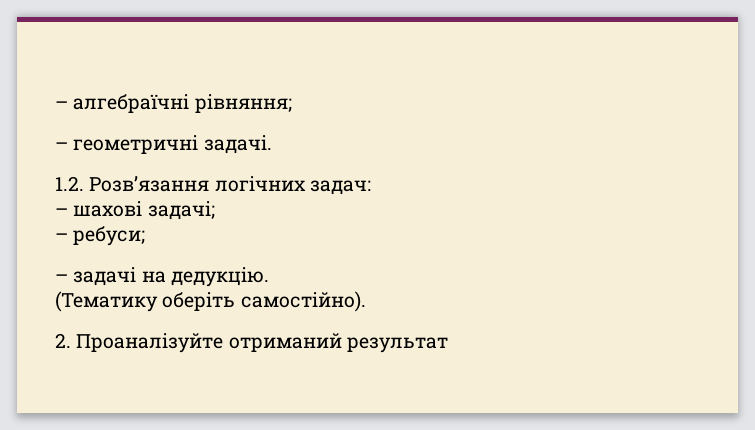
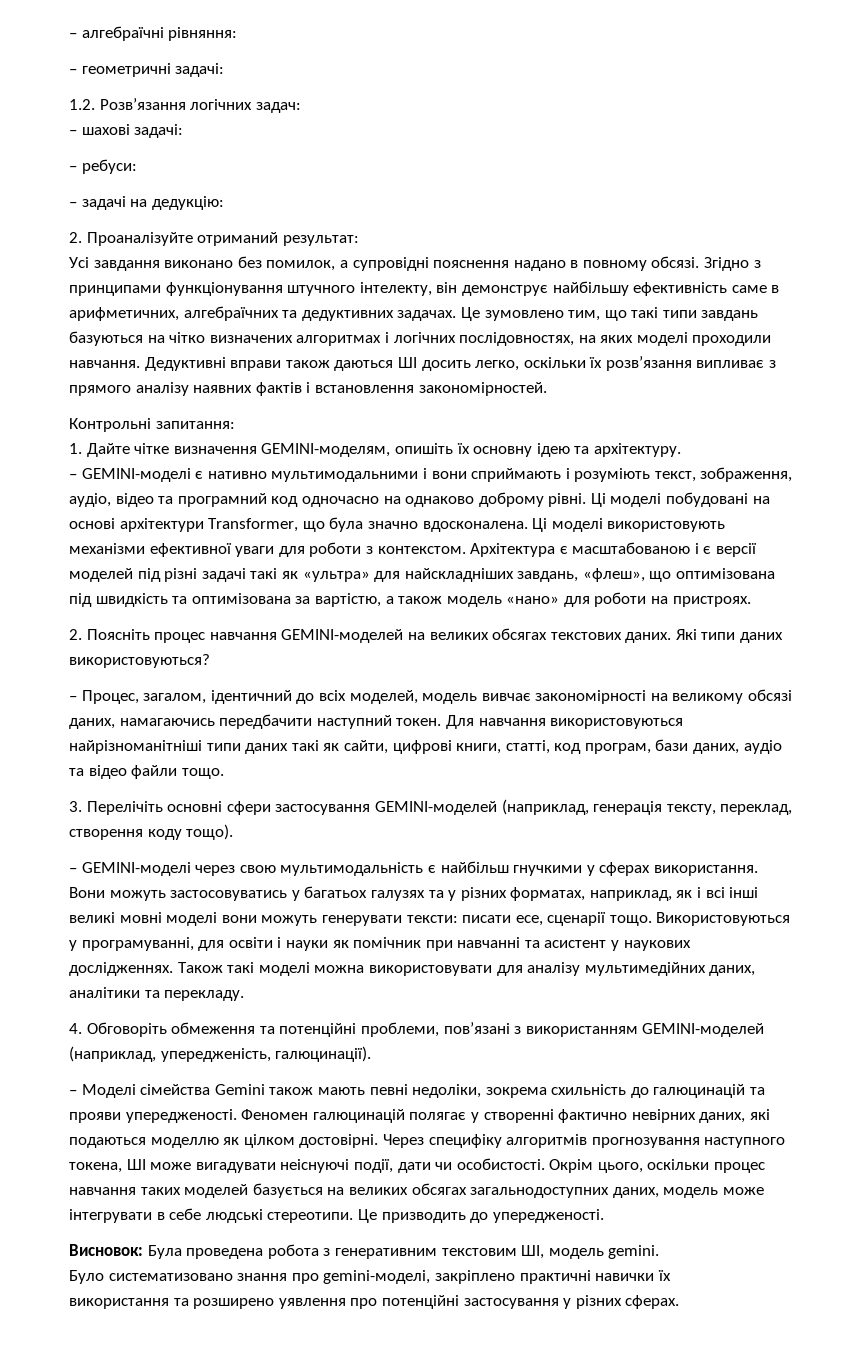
[194,94,292,113] рівняння; -> [168,27,238,41] рівняння:
[203,135,272,154] задачі. -> [175,63,225,77] задачі:
[147,201,215,220] [55,226,146,246] задачі; // – ребуси; -> [134,124,184,138] [69,159,137,174] задачі: // – ребуси:
[170,267,269,287] [55,291,366,312] дедукцію. // (Тематику оберіть самостійно). -> [151,196,224,210] дедукцію:
[346,337,448,353] результат -> [282,235,359,246] [69,256,761,271] [69,281,780,296] [69,306,759,321] [69,331,772,346] [69,356,777,371] [69,382,547,396] [69,418,235,432] [69,443,681,457] [69,467,793,482] [69,492,770,507] [69,517,726,532] [69,542,758,557] [69,568,776,582] [69,592,751,607] [69,628,784,643] [69,654,210,668] [69,689,793,704] [69,714,684,729] [69,739,782,754] [69,765,224,779] [69,799,793,815] [69,824,234,840] [69,861,758,876] [69,886,759,901] [69,912,791,926] [69,937,691,951] [69,962,756,976] [69,987,245,1001] [69,1022,765,1037] [69,1046,372,1062] [69,1084,766,1098] [69,1109,770,1123] [69,1134,786,1148] [69,1158,766,1173] [69,1183,764,1198] [69,1208,604,1223] [69,1244,660,1259] [69,1270,671,1284] [69,1295,680,1309] результат: // Усі завдання виконано без помилок, а супровідні пояснення надано в повному обсязі. Згідно з принципами функціонування штучного інтелекту, він демонструє найбільшу ефективність саме в арифметичних, алгебраїчних та дедуктивних задачах. Це зумовлено тим, що такі типи завдань базуються на чітко визначених алгоритмах і логічних послідовностях, на яких моделі проходили навчання. Дедуктивні вправи також даються ШІ досить легко, оскільки їх розв’язання випливає з прямого аналізу наявних фактів і встановлення закономірностей. // Контрольні запитання: // 1. Дайте чітке визначення GEMINI-моделям, опишіть їх основну ідею та архітектуру. // – GEMINI-моделі є нативно мультимодальними і вони сприймають і розуміють текст, зображення, аудіо, відео та програмний код одночасно на однаково доброму рівні. Ці моделі побудовані на основі архітектури Transformer, що була значно вдосконалена. Ці моделі використовують механізми ефективної уваги для роботи з контекстом. Архітектура є масштабованою і є версії моделей під різні задачі такі як «ультра» для найскладніших завдань, «флеш», що оптимізована під швидкість та оптимізована за вартістю, а також модель «нано» для роботи на пристроях. // 2. Поясніть процес навчання GEMINI-моделей на великих обсягах текстових даних. Які типи даних використовуються? // – Процес, загалом, ідентичний до всіх моделей, модель вивчає закономірності на великому обсязі даних, намагаючись передбачити наступний токен. Для навчання використовуються найрізноманітніші типи даних такі як сайти, цифрові книги, статті, код програм, бази даних, аудіо та відео файли тощо. // 3. Перелічіть основні сфери застосування GEMINI-моделей (наприклад, генерація тексту, переклад, створення коду тощо). // – GEMINI-моделі через свою мультимодальність є найбільш гнучкими у сферах використання. Вони можуть застосовуватись у багатьох галузях та у різних форматах, наприклад, як і всі інші великі мовні моделі вони можуть генерувати тексти: писати есе, сценарії тощо. Використовуються у програмуванні, для освіти і науки як помічник при навчанні та асистент у наукових дослідженнях. Також такі моделі можна використовувати для аналізу мультимедійних даних, аналітики та перекладу. // 4. Обговоріть обмеження та потенційні проблеми, пов’язані з використанням GEMINI-моделей (наприклад, упередженість, галюцинації). // – Моделі сімейства Gemini також мають певні недоліки, зокрема схильність до галюцинацій та прояви упередженості. Феномен галюцинацій полягає у створенні фактично невірних даних, які подаються моделлю як цілком достовірні. Через специфіку алгоритмів прогнозування наступного токена, ШІ може вигадувати неіснуючі події, дати чи особистості. Окрім цього, оскільки процес навчання таких моделей базується на великих обсягах загальнодоступних даних, модель може інтегрувати в себе людські стереотипи. Це призводить до упередженості. // Висновок: Була проведена робота з генеративним текстовим ШІ, модель gemini. // Було систематизовано знання про gemini-моделі, закріплено практичні навички їх // використання та розширено уявлення про потенційні застосування у різних сферах.

